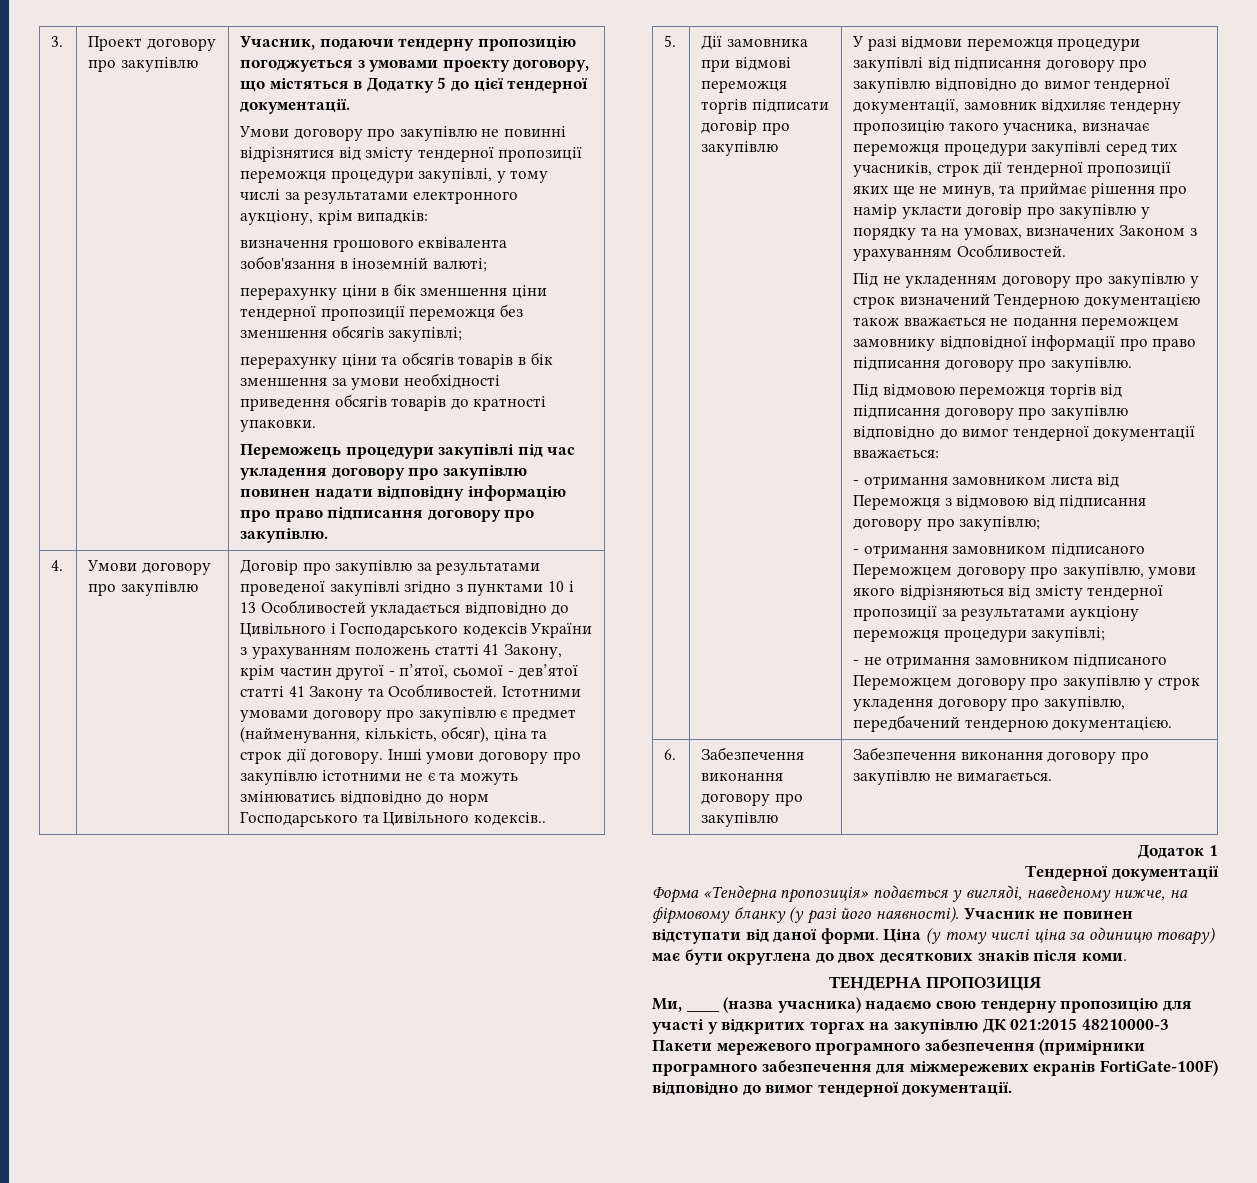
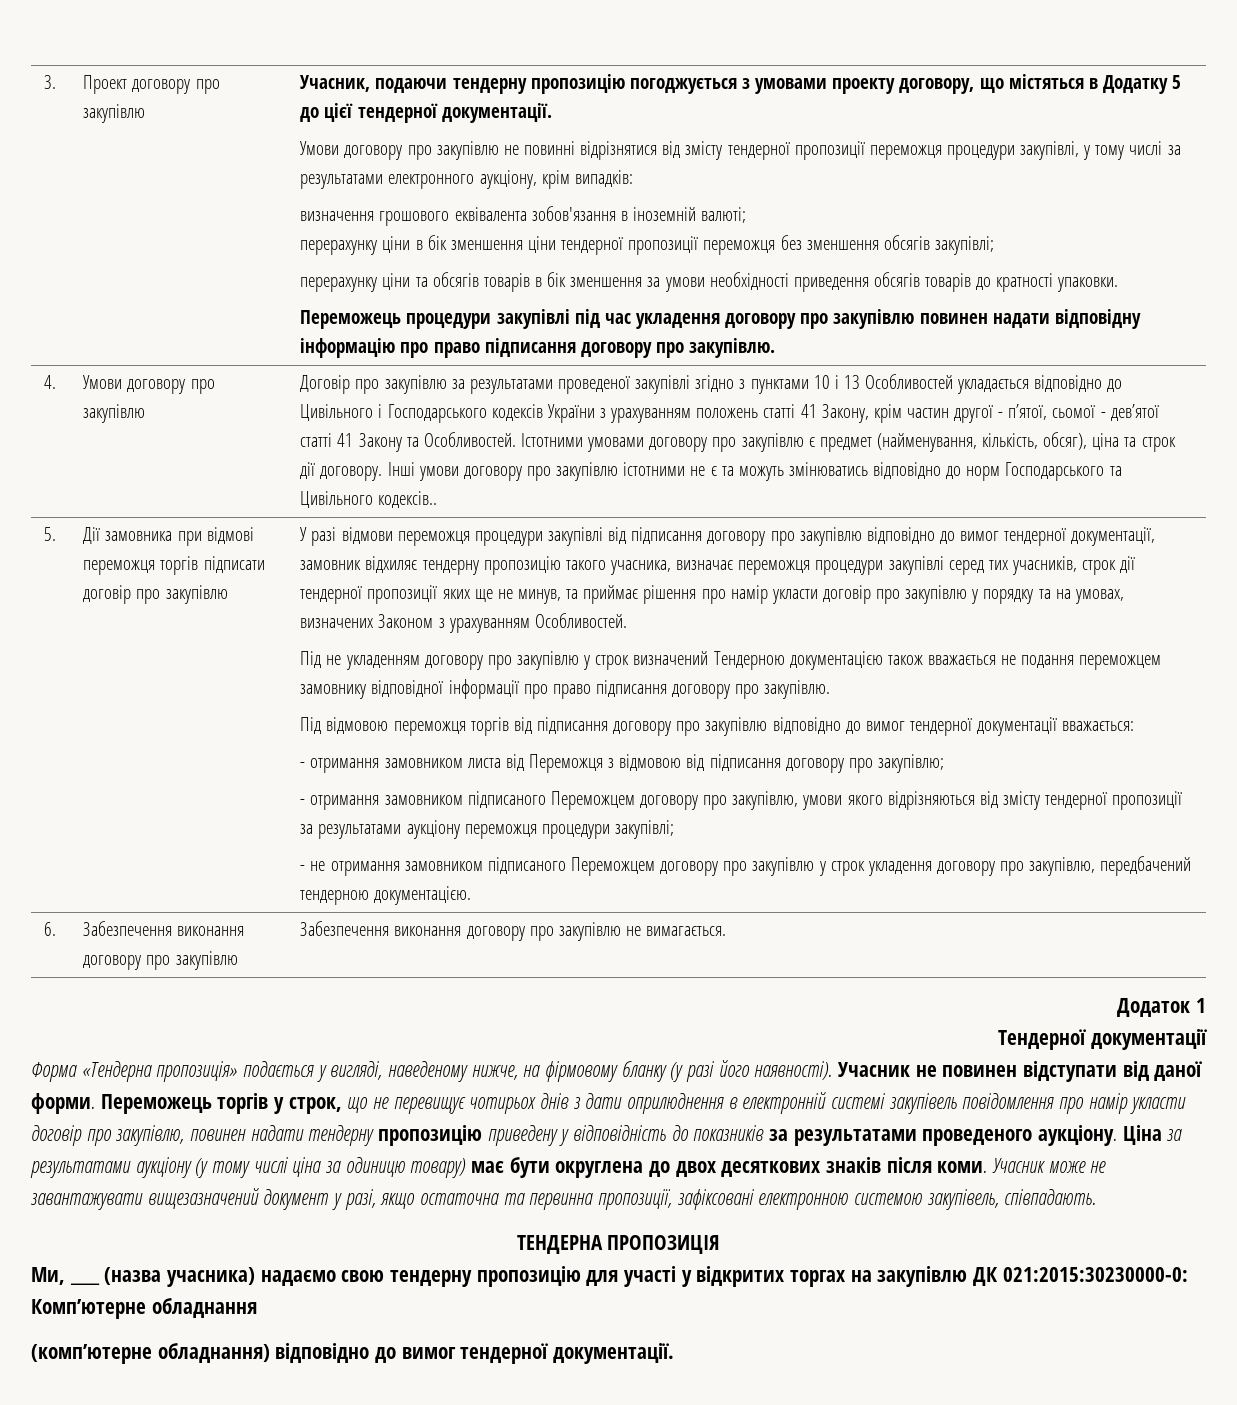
[883,929,922,943] Ціна -> [100,1092,1187,1114] [31,1125,1183,1146] [30,1157,192,1178] Переможець торгів у строк, що не перевищує чотирьох днів з дати оприлюднення в електронній системі закупівель повідомлення про намір укласти договір про закупівлю, повинен надати тендерну пропозицію приведену у відповідність до показників за результатами проведеного аукціону. Ціна за результатами аукціону
(1127, 957) none -> [992,1158,1107,1173] [31,1188,1097,1210] Учасник може не завантажувати вищезазначений документ у разі, якщо остаточна та первинна пропозиції, зафіксовані електронною системою закупівель, співпадають.
[1010,1018,1169,1030] [652,1039,1146,1055] [652,1060,1218,1076] 021:2015 48210000-3 Пакети мережевого програмного забезпечення (примірники програмного забезпечення для міжмережевих екранів FortiGate-100F) -> [1002,1267,1188,1282] [31,1298,257,1319] [31,1343,270,1364] 021:2015:30230000-0: Комп’ютерне обладнання // (комп’ютерне обладнання)

